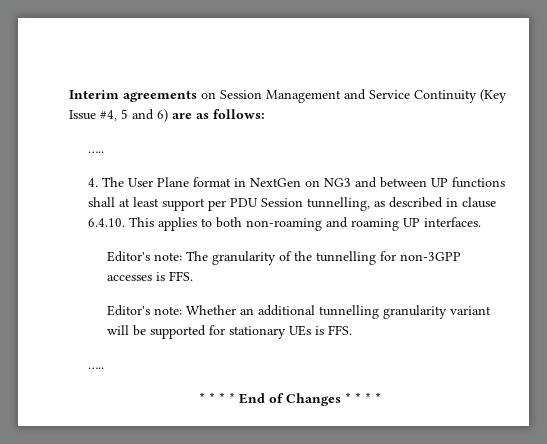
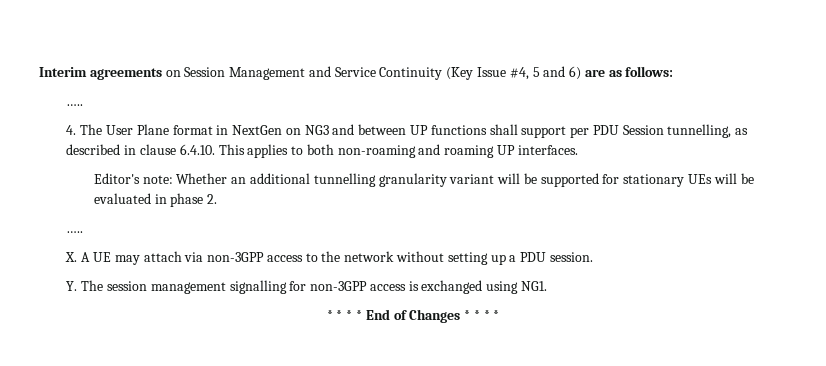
[119,197,160,207] at least -> (518, 129) none
[107,251,462,265] [107,271,194,281] // Editor's note: The granularity of the tunnelling for non-3GPP accesses is FFS. -> (578, 150) none
[315,325,353,335] [88,367,105,369] is FFS. // ….. -> [713,173,754,184] [93,193,218,207] [66,231,84,233] [65,251,593,265] [66,280,548,294] will be evaluated in phase 2. // ….. // X. A UE may attach via non-3GPP access to the network without setting up a PDU session. // Y. The session management signalling for non-3GPP access is exchanged using NG1.

